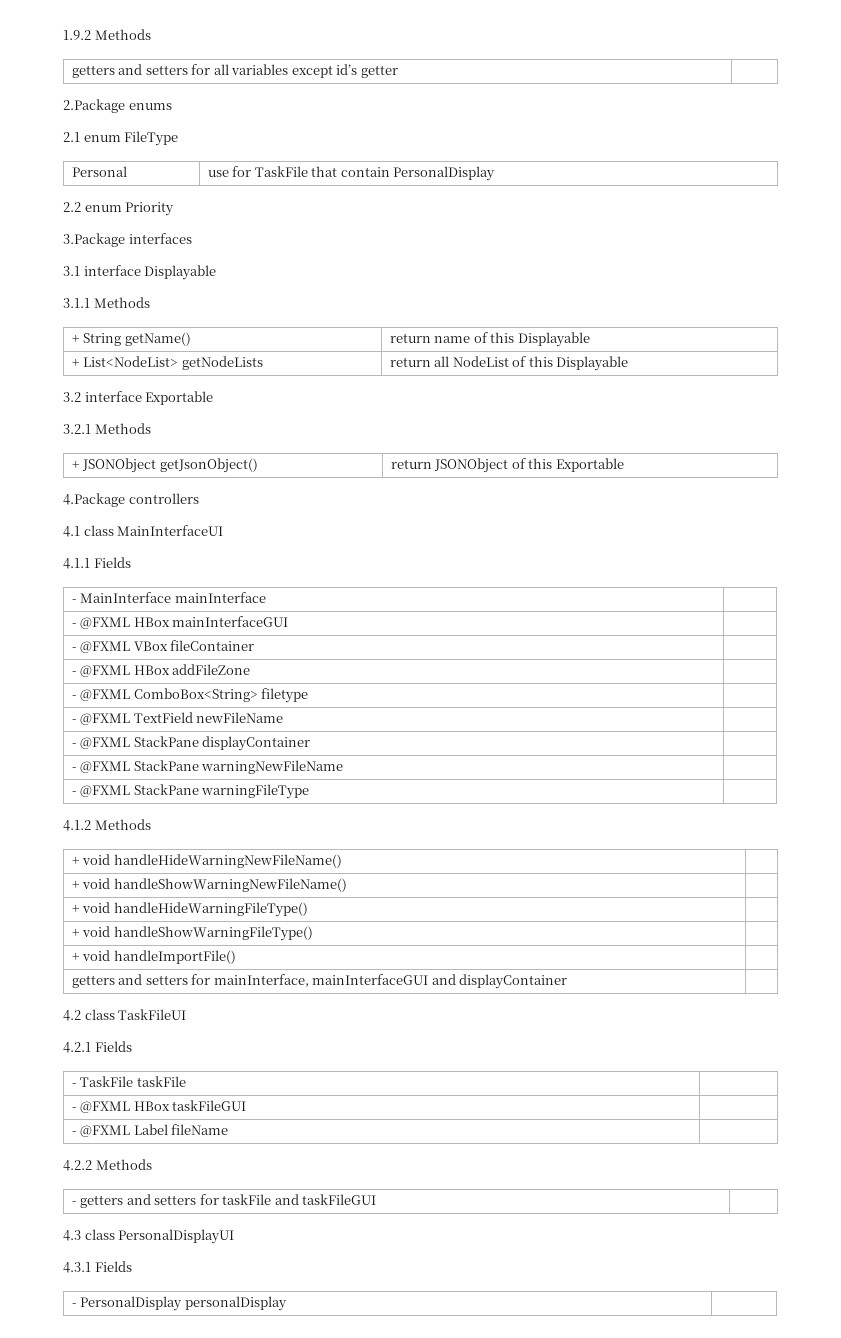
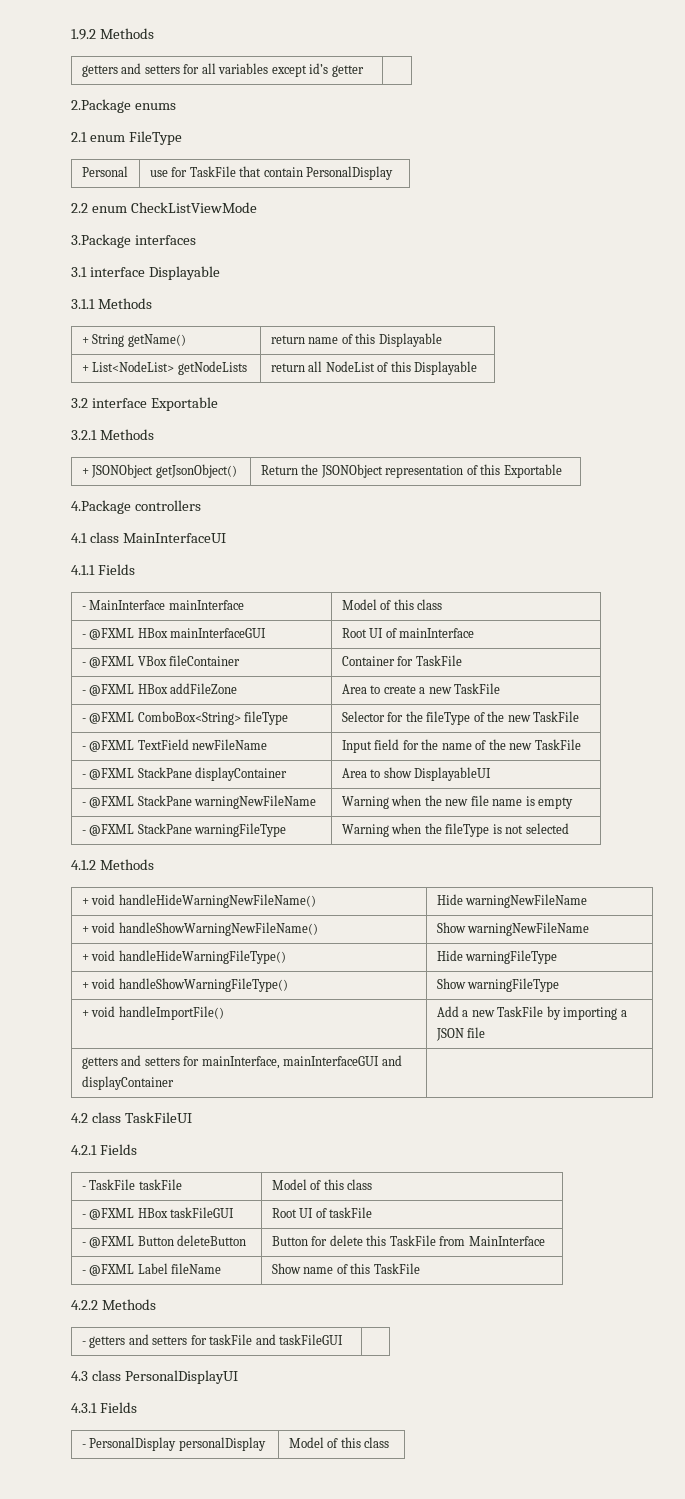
[125,202,175,216] Priority -> [130,202,257,213] CheckListViewMode
[390,458,509,473] return JSONObject -> [260,464,464,478] Return the JSONObject representation
(266, 597) none -> [341,599,443,610] Model of this class
(289, 621) none -> [341,628,475,638] Root UI of mainInterface
(255, 645) none -> [341,655,462,666] Container for TaskFile
[71,688,309,703] [71,712,284,725] // - @FXML ComboBox<String> filetype | // - @FXML TextField newFileName | -> [341,683,501,694] [81,711,289,725] [341,711,580,725] [81,739,268,752] [341,739,581,753] Area to create a new TaskFile // - @FXML ComboBox<String> fileType | Selector for the fileType of the new TaskFile // - @FXML TextField newFileName | Input field for the name of the new TaskFile
(311, 743) none -> [341,767,492,781] Area to show DisplayableUI
[71,784,310,799] // - @FXML StackPane warningFileType | -> [341,795,574,809] [81,823,287,837] [341,823,569,837] Warning when the new file name is empty // - @FXML StackPane warningFileType | Warning when the fileType is not selected
(342, 861) none -> [436,894,588,908] Hide warningNewFileName
(347, 885) none -> [436,922,590,936] Show warningNewFileName
(308, 909) none -> [436,950,558,964] Hide warningFileType
(313, 933) none -> [436,978,560,992] Show warningFileType
(236, 957) none -> [436,1006,627,1020] [435,1027,486,1041] Add a new TaskFile by importing a JSON file
(186, 1081) none -> [271,1179,373,1190] Model of this class
(247, 1105) none -> [271,1207,373,1218] [81,1235,247,1248] [271,1235,545,1246] Root UI of taskFile // - @FXML Button deleteButton | Button for delete this TaskFile from MainInterface
(229, 1129) none -> [271,1263,420,1274] Show name of this TaskFile
(287, 1303) none -> [288,1437,390,1448] Model of this class

